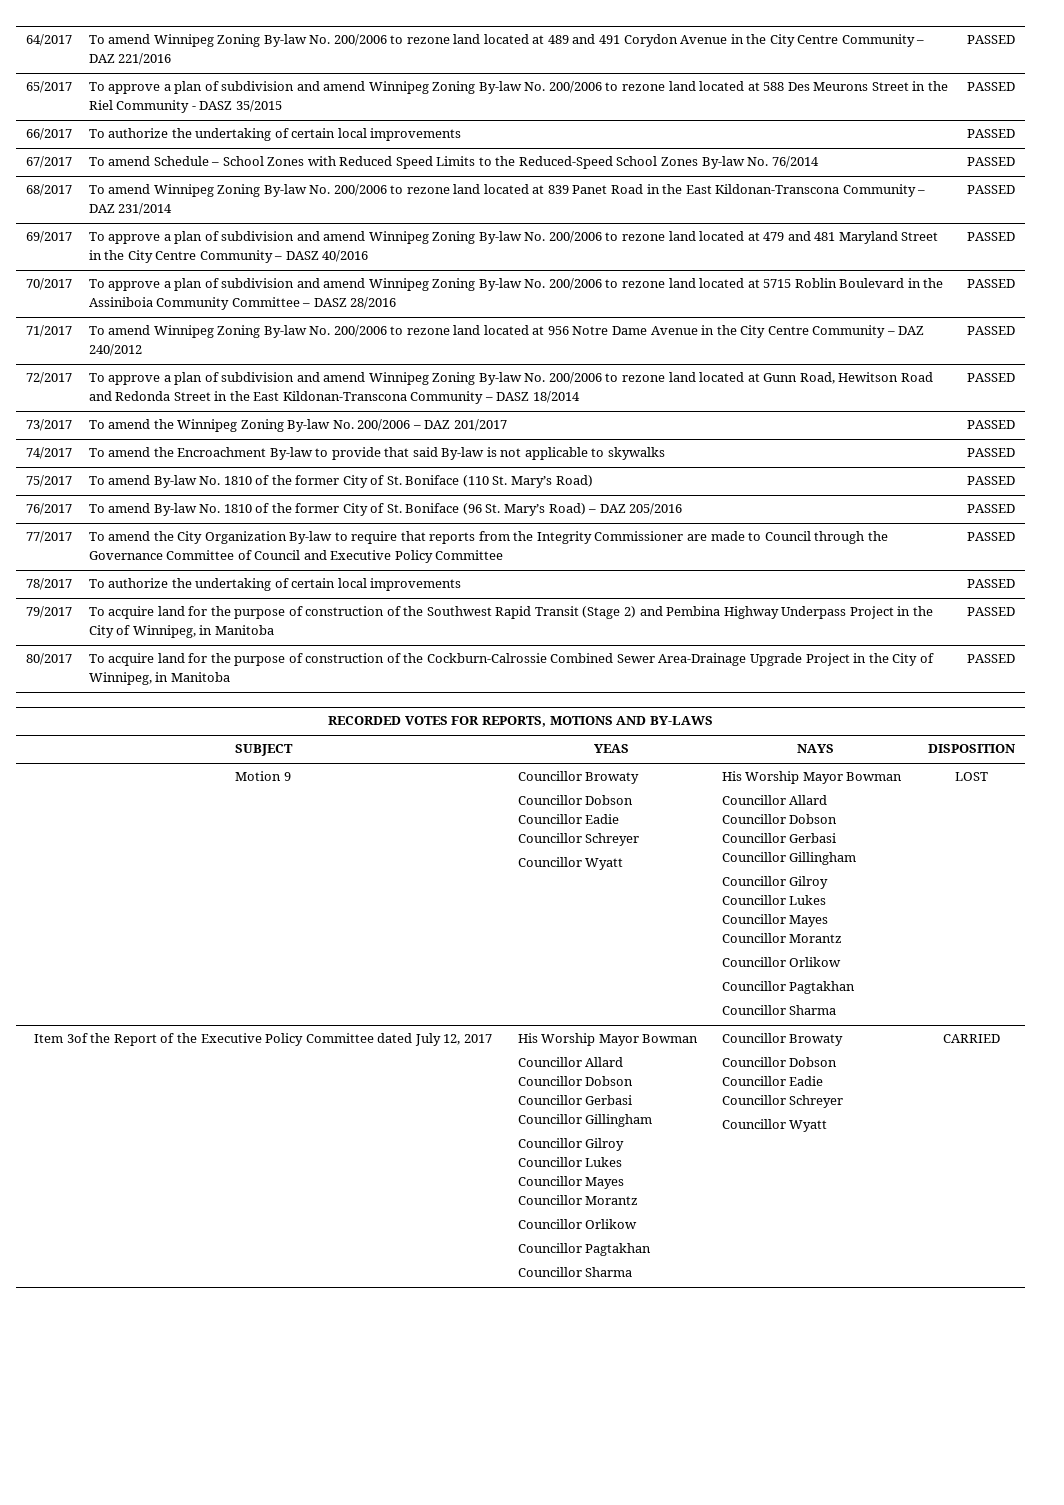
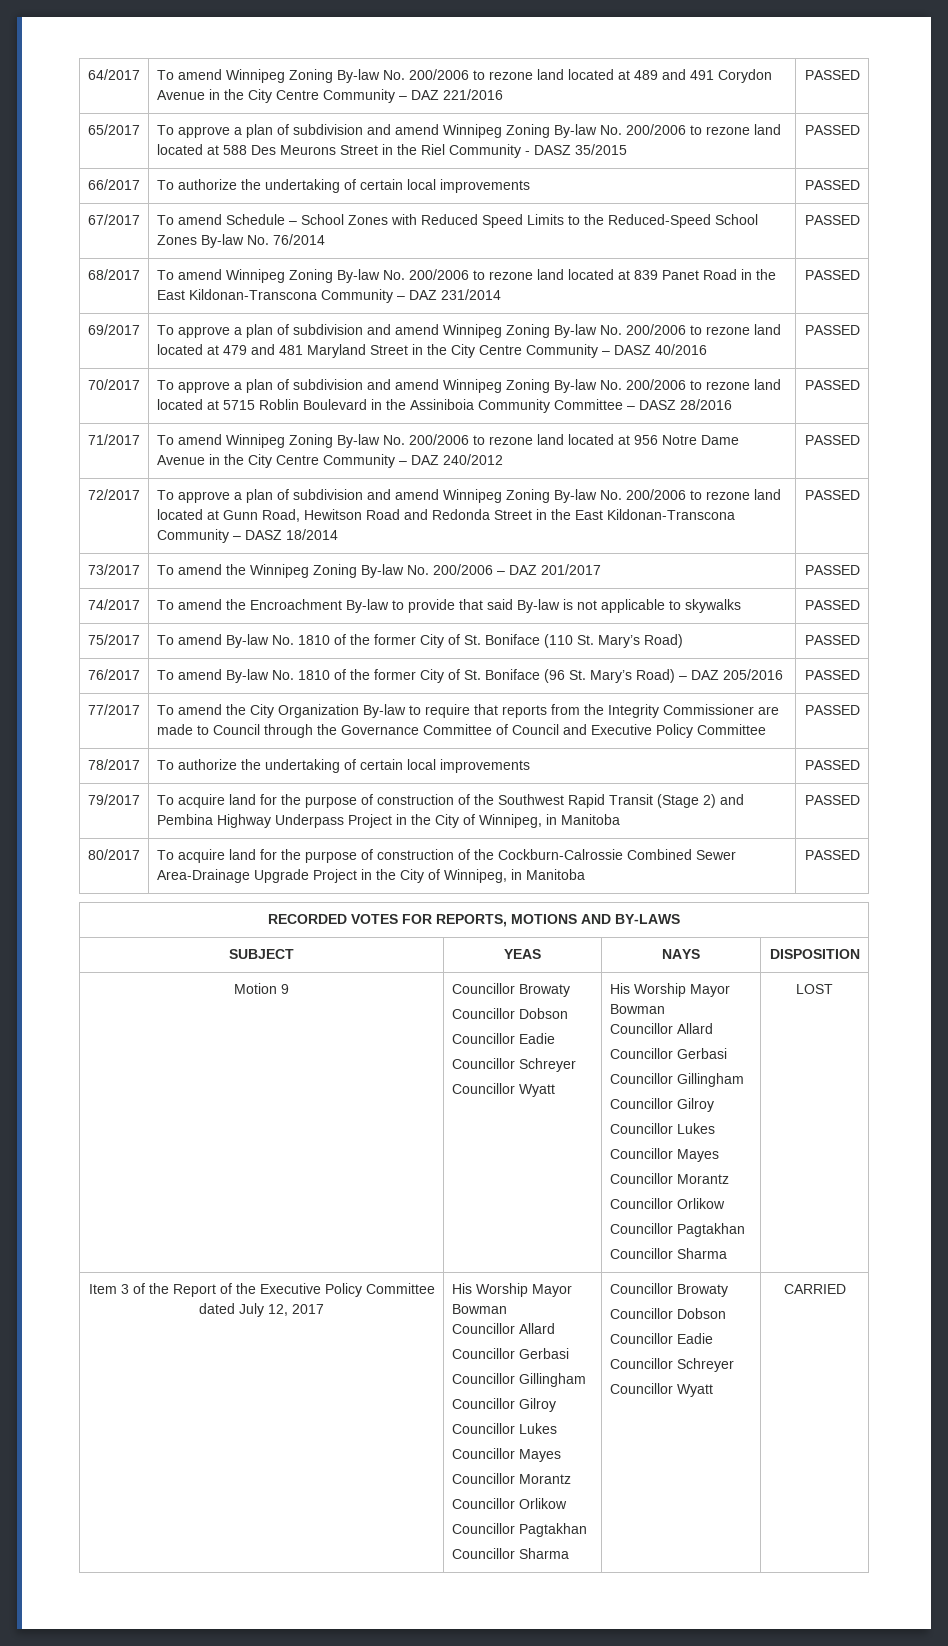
[721,814,838,824] // Councillor Dobson -> (713, 1028) none
[66,1033,88,1043] 3of -> [120,1283,145,1294] 3 of
[517,1076,634,1086] // Councillor Dobson -> (555, 1328) none

